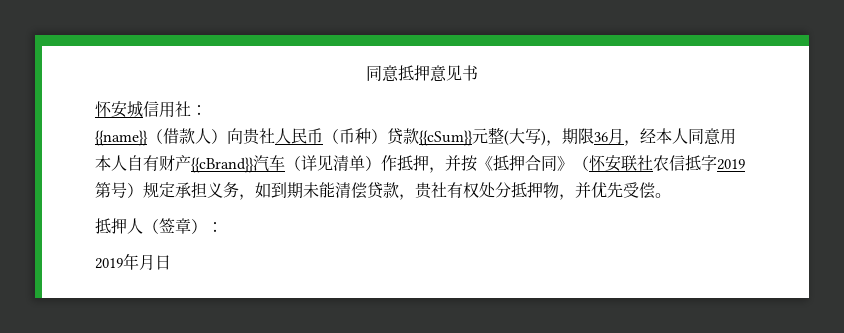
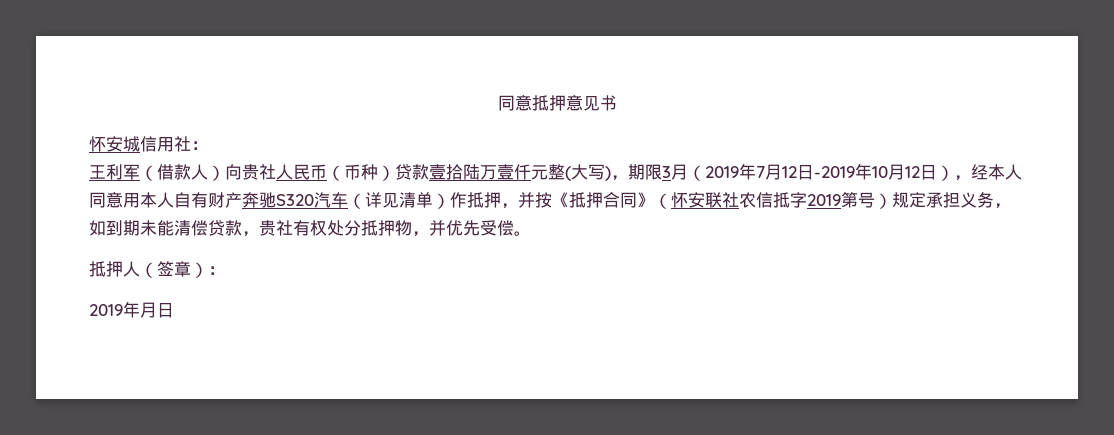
[95,130,148,146] {{name}} -> [89,164,140,180] 王利军
[419,130,473,146] {{cSum}} -> [429,164,531,180] 壹拾陆万壹仟
[594,128,624,144] 36月 -> [662,163,954,181] 3月（2019年7月12日-2019年10月12日）
[191,157,254,173] {{cBrand}} -> [242,192,314,208] 奔驰S320

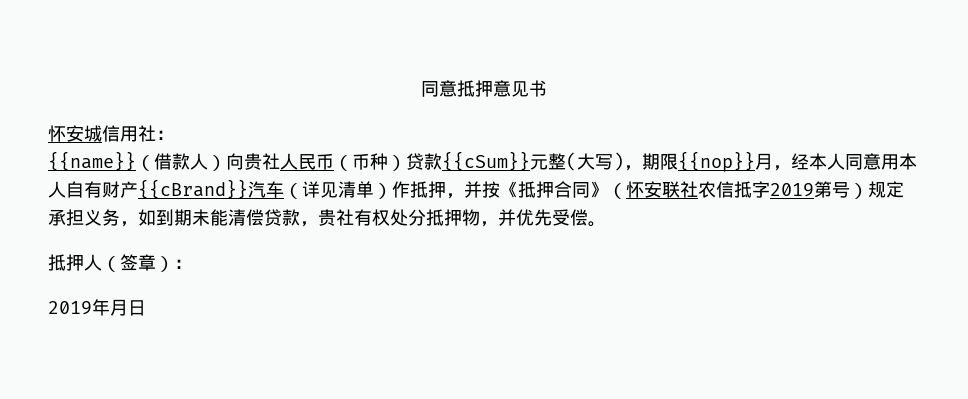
[89,164,140,180] 王利军 -> [48,151,136,171] {{name}}
[429,164,531,180] 壹拾陆万壹仟 -> [442,151,530,171] {{cSum}}
[662,163,954,181] 3月（2019年7月12日-2019年10月12日） -> [678,151,773,172] {{nop}}月
[242,192,314,208] 奔驰S320 -> [138,179,248,199] {{cBrand}}

